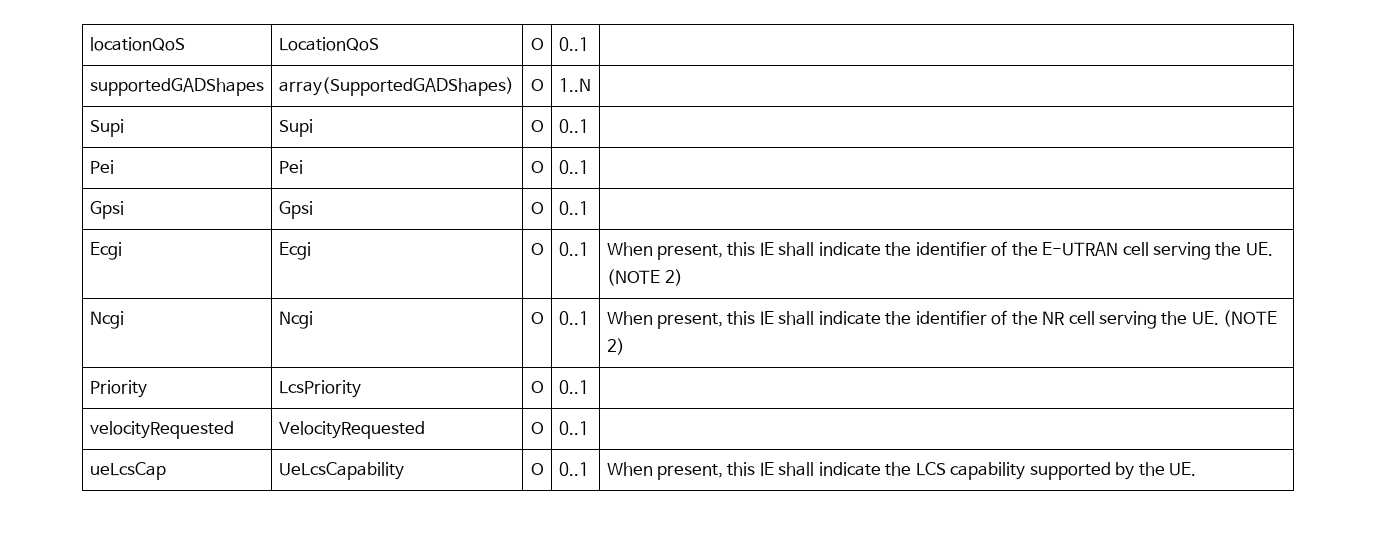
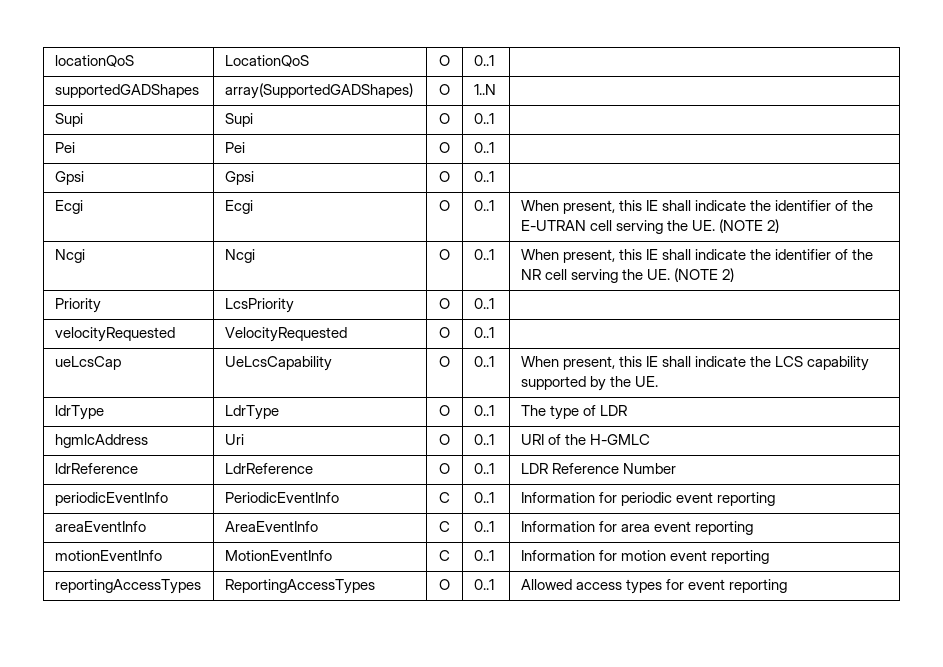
(1196, 469) none -> [54,405,104,420] [224,405,279,420] [439,405,450,416] [473,405,494,416] [520,405,628,420] [54,434,148,448] [224,434,244,445] [439,434,450,445] [473,434,494,445] [520,434,651,445] [54,463,138,474] [224,463,313,474] [439,463,450,474] [473,463,494,474] [520,463,676,474] [54,492,168,506] [224,492,339,503] [439,492,450,503] [473,492,494,503] [520,492,776,506] [54,521,146,532] [224,521,318,532] [439,521,450,532] [473,521,494,532] [520,521,754,535] [54,550,162,561] [224,550,332,561] [439,550,450,561] [473,550,494,561] [520,550,770,564] [54,579,201,594] [224,579,375,594] [439,579,450,590] [473,579,494,590] [520,579,788,594] // ldrType | LdrType | O | 0..1 | The type of LDR // hgmlcAddress | Uri | O | 0..1 | URI of the H-GMLC // ldrReference | LdrReference | O | 0..1 | LDR Reference Number // periodicEventInfo | PeriodicEventInfo | C | 0..1 | Information for periodic event reporting // areaEventInfo | AreaEventInfo | C | 0..1 | Information for area event reporting // motionEventInfo | MotionEventInfo | C | 0..1 | Information for motion event reporting // reportingAccessTypes | ReportingAccessTypes | O | 0..1 | Allowed access types for event reporting

